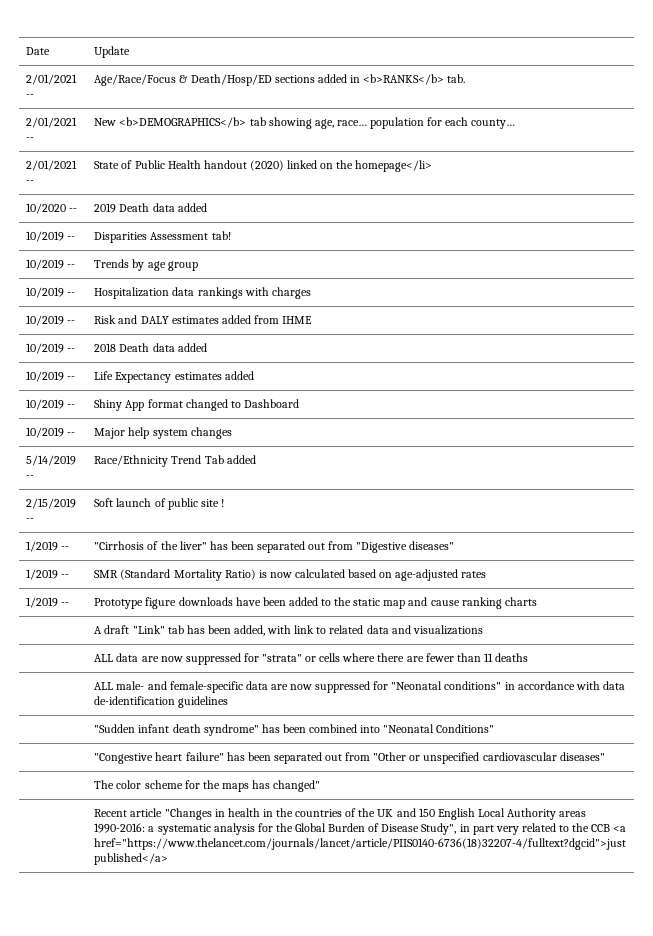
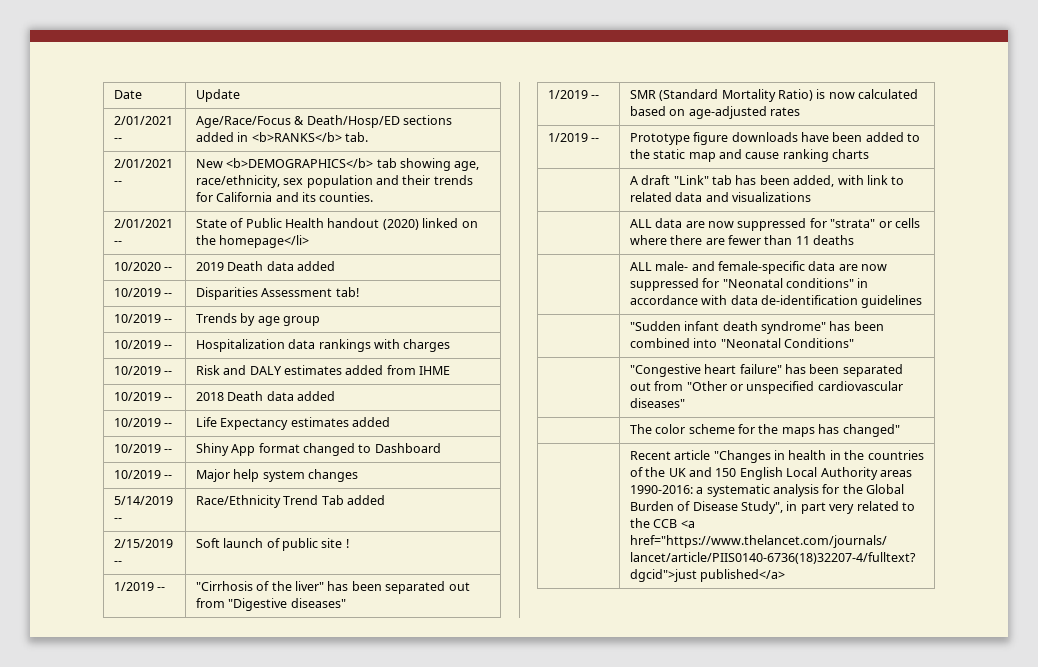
[336,117,516,129] race… population for each county… -> [195,175,473,188] [195,192,374,202] race/ethnicity, sex population and their trends for California and its counties.

